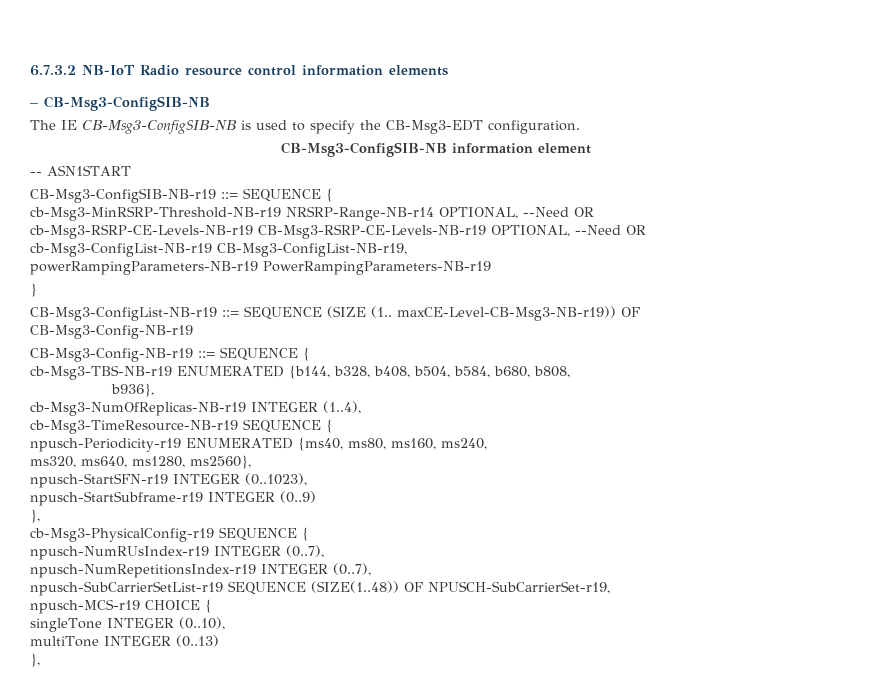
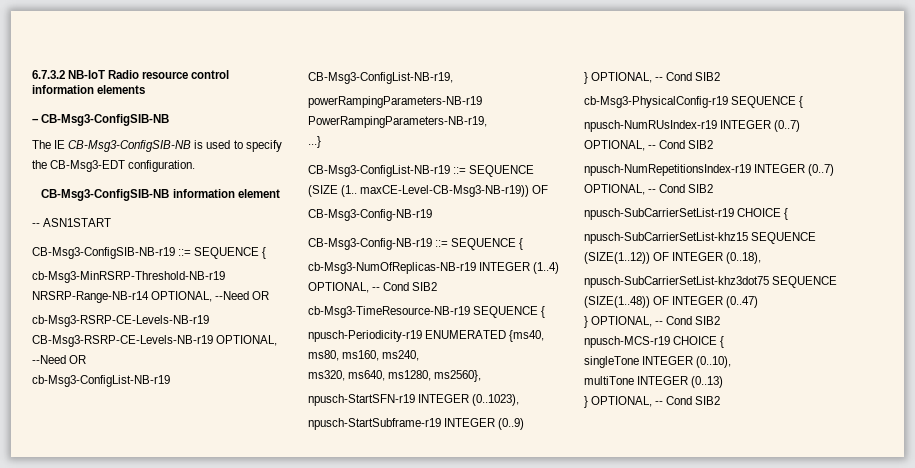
[263,261,491,275] [30,283,37,297] PowerRampingParameters-NB-r19 // } -> [308,116,487,128] [308,136,321,148] PowerRampingParameters-NB-r19, // ...}
[30,365,570,380] [110,383,154,397] [30,401,361,416] cb-Msg3-TBS-NB-r19 ENUMERATED {b144, b328, b408, b504, b584, b680, b808, // b936}, // cb-Msg3-NumOfReplicas-NB-r19 INTEGER (1..4), -> [308,262,560,274] [308,282,438,293] cb-Msg3-NumOfReplicas-NB-r19 INTEGER (1..4) OPTIONAL, -- Cond SIB2
[30,509,40,523] }, -> [584,72,721,84] } OPTIONAL, -- Cond SIB2
[286,545,324,558] [30,563,371,578] [30,581,610,596] (0..7), // npusch-NumRepetitionsIndex-r19 INTEGER (0..7), // npusch-SubCarrierSetList-r19 SEQUENCE (SIZE(1..48)) OF NPUSCH-SubCarrierSet-r19, -> [774,120,801,132] [584,140,714,151] [584,164,835,176] [584,184,714,195] [584,208,789,220] [584,232,817,244] [584,252,762,264] [584,276,838,288] [584,296,759,308] [584,316,721,328] (0..7) OPTIONAL, -- Cond SIB2 // npusch-NumRepetitionsIndex-r19 INTEGER (0..7) OPTIONAL, -- Cond SIB2 // npusch-SubCarrierSetList-r19 CHOICE { // npusch-SubCarrierSetList-khz15 SEQUENCE (SIZE(1..12)) OF INTEGER (0..18), // npusch-SubCarrierSetList-khz3dot75 SEQUENCE (SIZE(1..48)) OF INTEGER (0..47) // } OPTIONAL, -- Cond SIB2
[30,653,40,667] }, -> [584,396,721,408] } OPTIONAL, -- Cond SIB2

